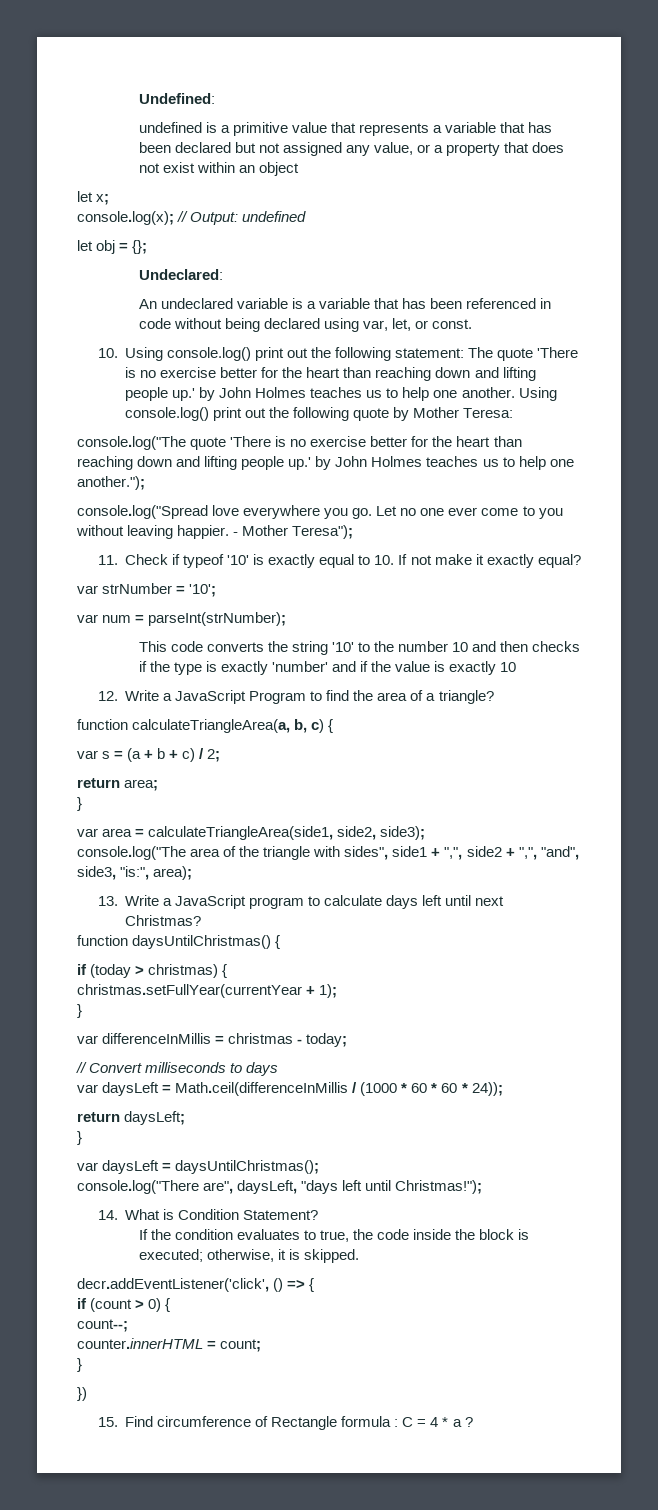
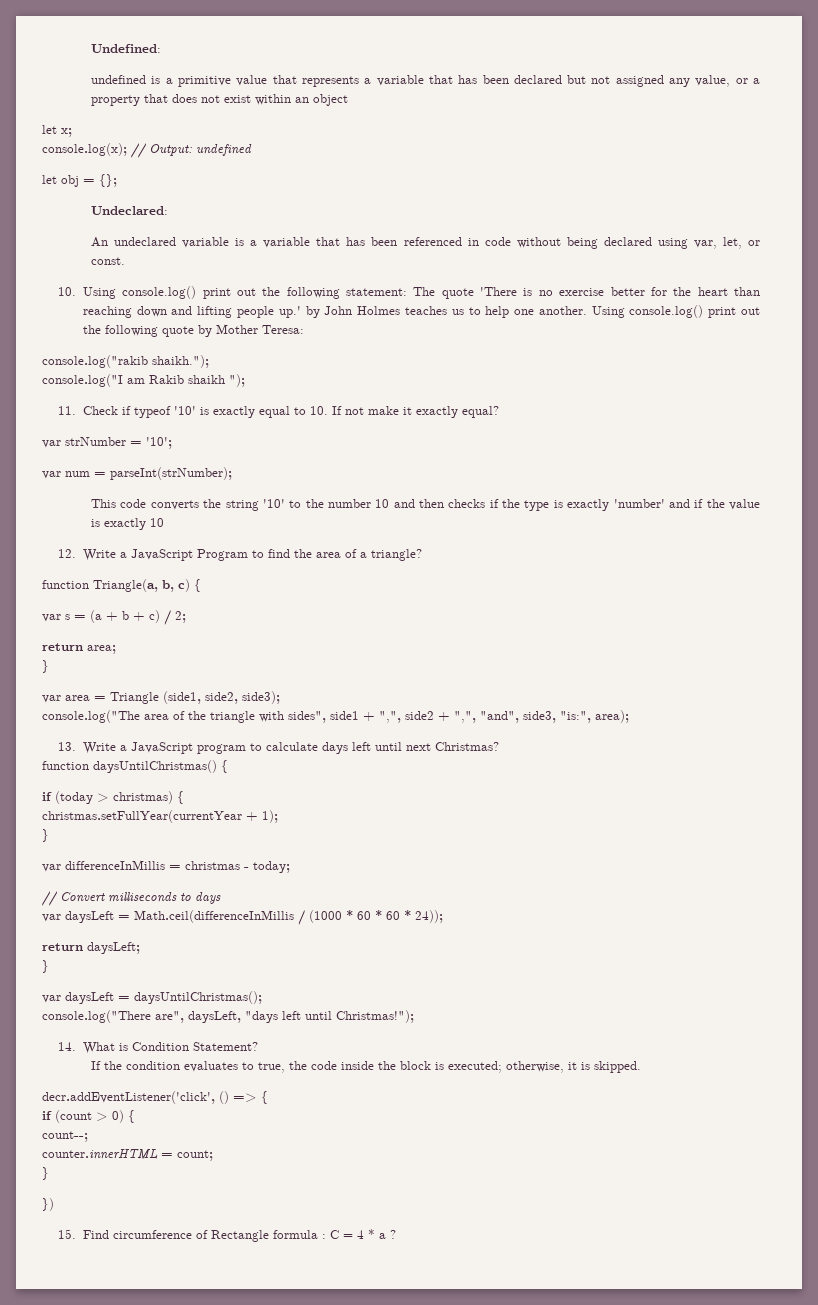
[77,436,522,450] [77,456,574,470] [77,476,145,490] [77,505,563,519] [76,525,354,539] console.log("The quote 'There is no exercise better for the heart than reaching down and lifting people up.' by John Holmes teaches us to help one another."); // console.log("Spread love everywhere you go. Let no one ever come to you without leaving happier. - Mother Teresa"); -> [42,355,209,368] [42,374,245,387] console.log("rakib shaikh."); // console.log("I am Rakib shaikh ");
[132,719,291,733] calculateTriangleArea(a, -> [93,579,158,592] Triangle(a,
[148,826,334,840] calculateTriangleArea(side1, -> [110,691,201,704] Triangle (side1,

